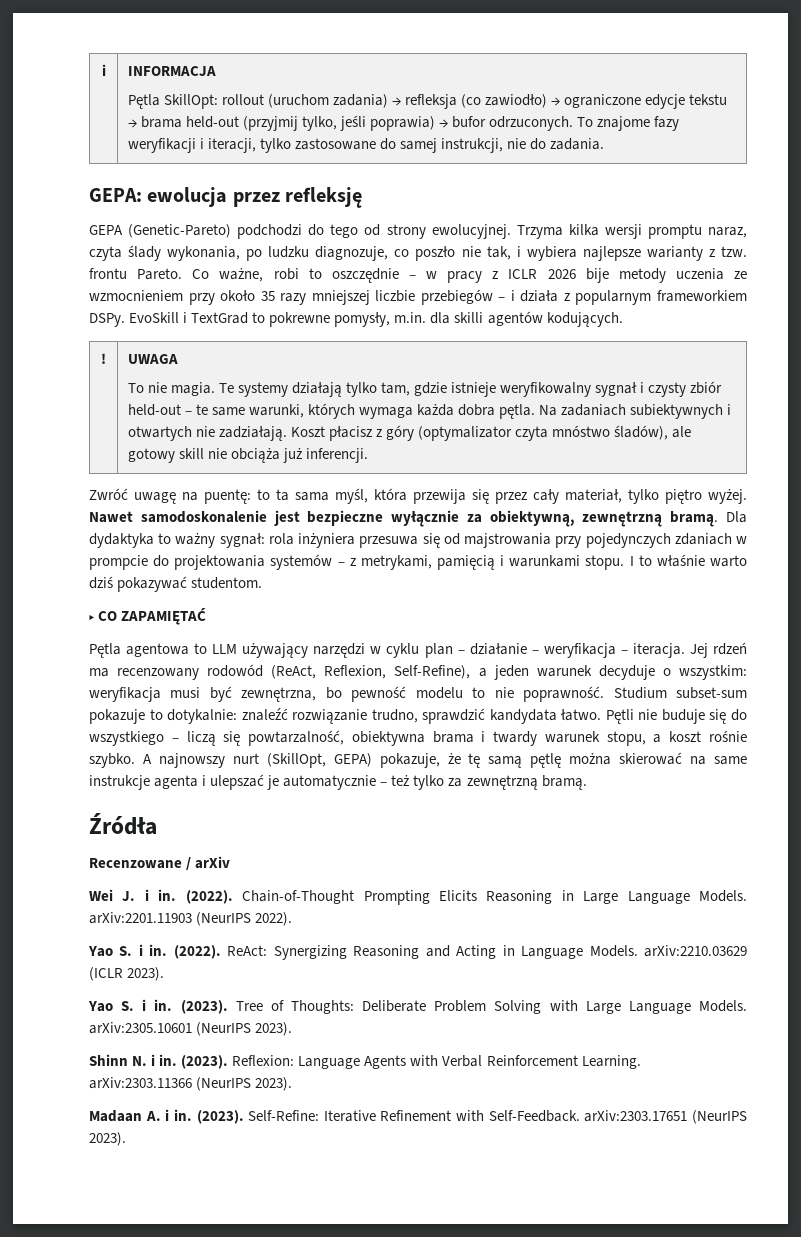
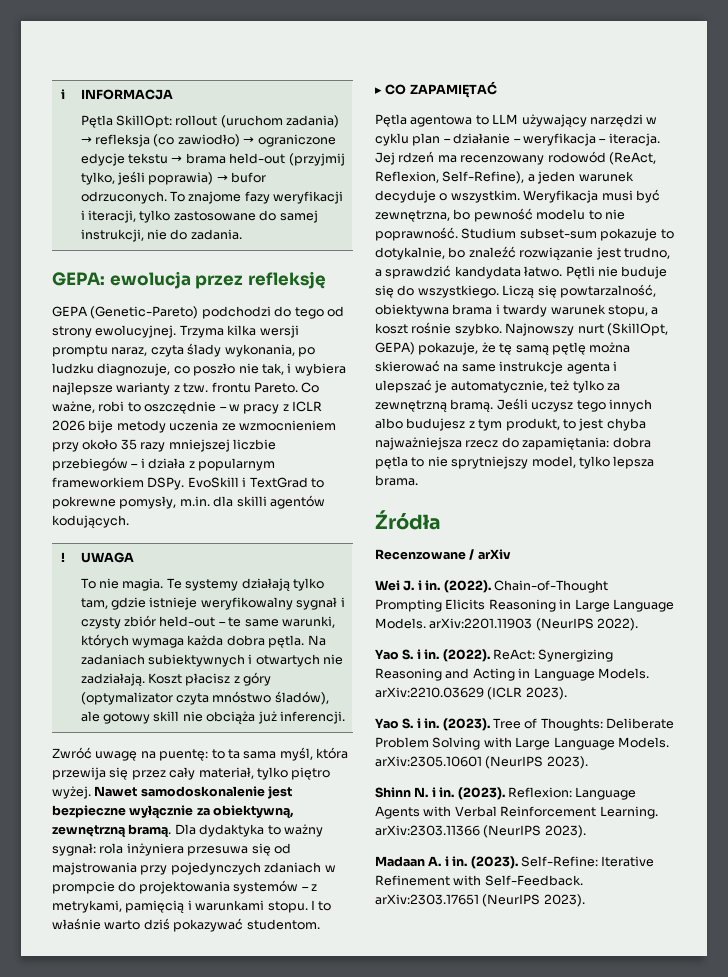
[679,665,748,680] [89,687,161,702] wszystkim: weryfikacja -> [450,190,599,203] wszystkim. Weryfikacja
[167,708,418,724] dotykalnie: znaleźć rozwiązanie trudno, -> [375,246,670,261] [375,269,382,277] dotykalnie, bo znaleźć rozwiązanie jest trudno, a
[89,731,216,746] wszystkiego – liczą -> [417,285,535,299] wszystkiego. Liczą
[142,753,225,768] A najnowszy -> [505,323,575,336] Najnowszy
[283,775,388,790] automatycznie – -> [450,380,547,393] automatycznie,
(587, 782) none -> [496,398,652,412] [375,418,646,431] [375,437,651,450] [375,456,655,469] [375,475,418,486] Jeśli uczysz tego innych albo budujesz z tym produkt, to jest chyba najważniejsza rzecz do zapamiętania: dobra pętla to nie sprytniejszy model, tylko lepsza brama.

